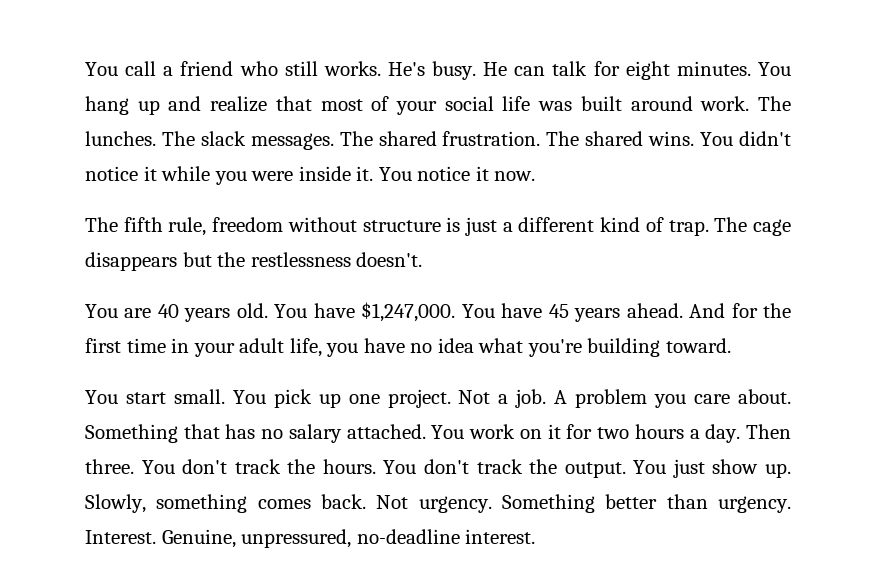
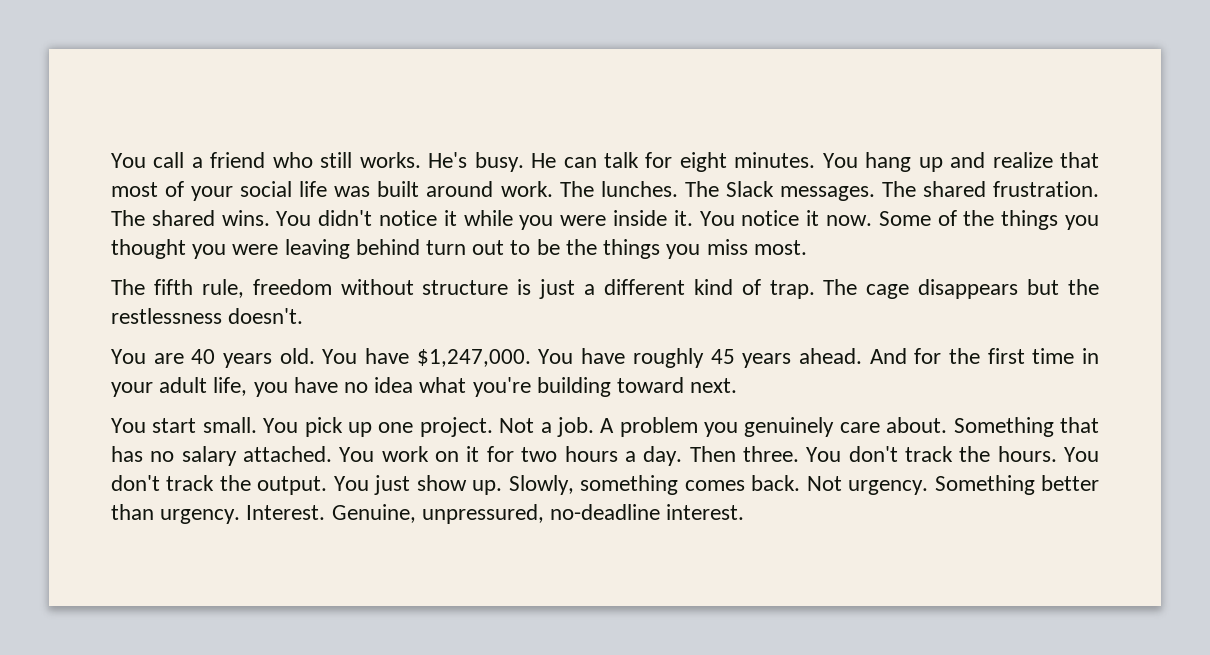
[200,131,246,146] slack -> [725,181,774,197] Slack
(536, 176) none -> [878,210,1099,230] [111,239,807,259] Some of the things you thought you were leaving behind turn out to be the things you miss most.
(543, 310) none -> [632,348,704,368] roughly
[665,338,731,353] toward. -> [617,377,738,393] toward next.
(687, 401) none -> [744,417,835,437] genuinely

